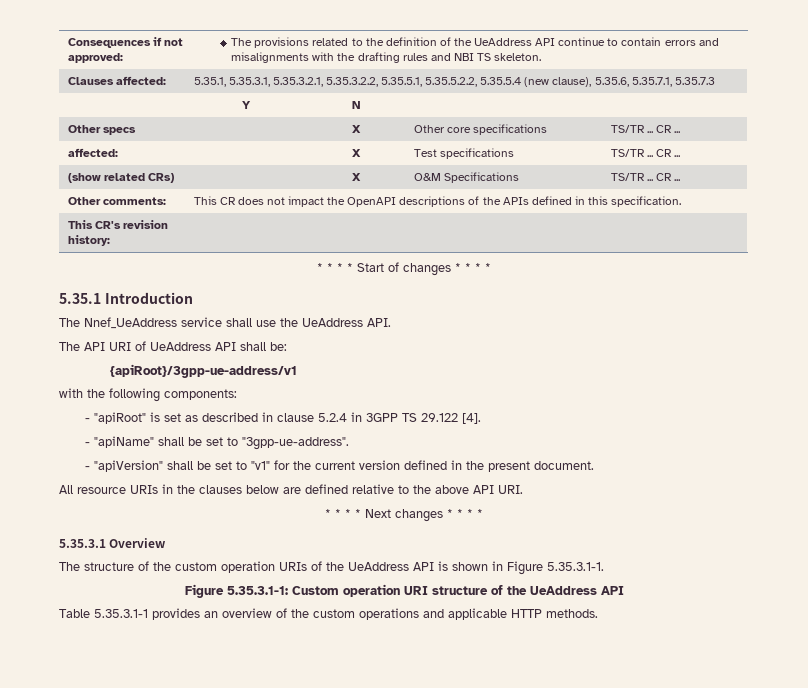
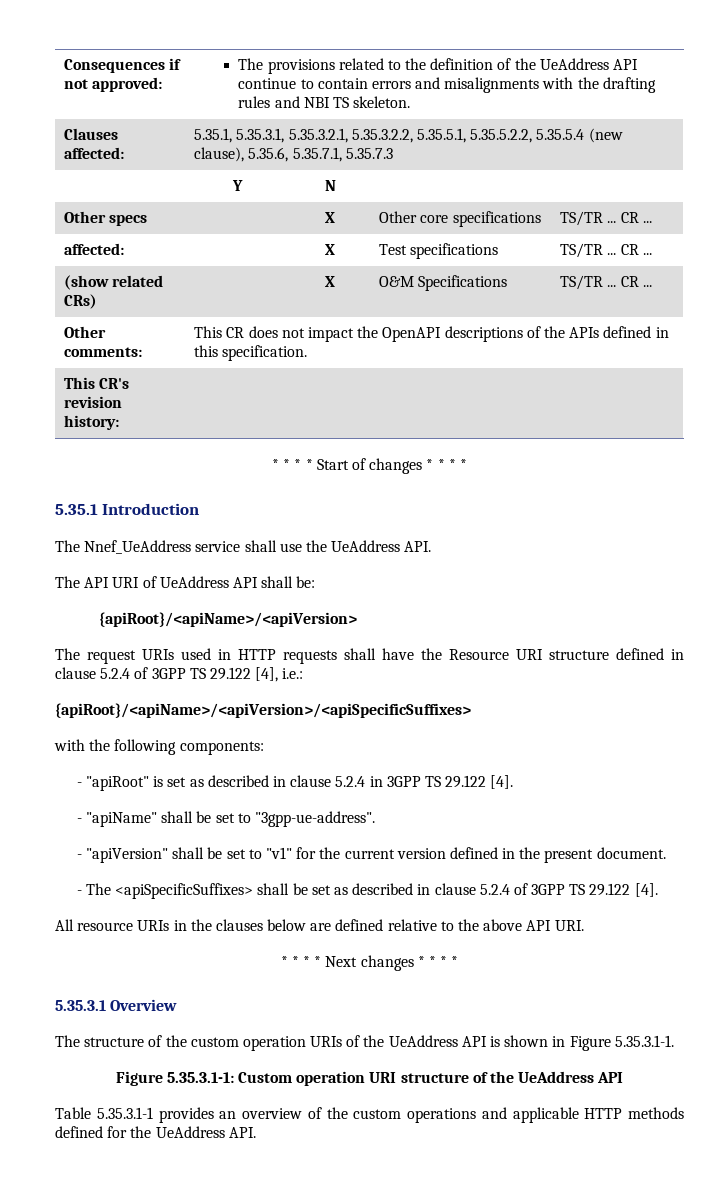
[110,364,298,378] {apiRoot}/3gpp-ue-address/v1 -> [98,612,357,627] [55,648,684,664] [55,667,304,682] [55,703,471,718] {apiRoot}/<apiName>/<apiVersion> // The request URIs used in HTTP requests shall have the Resource URI structure defined in clause 5.2.4 of 3GPP TS 29.122 [4], i.e.: // {apiRoot}/<apiName>/<apiVersion>/<apiSpecificSuffixes>
(594, 465) none -> [76,883,658,899] // - The <apiSpecificSuffixes> shall be set as described in clause 5.2.4 of 3GPP TS 29.122 [4].
[546,609,598,618] methods. -> [628,1107,684,1119] [55,1126,256,1138] methods defined for the UeAddress API.

